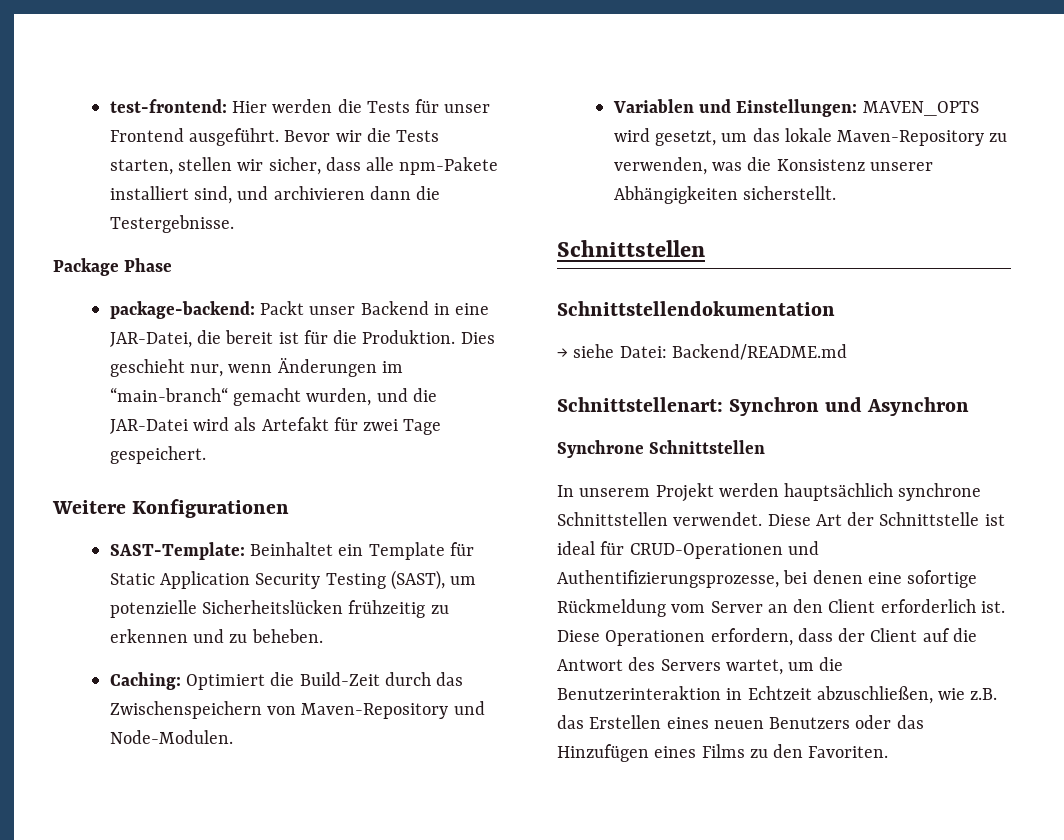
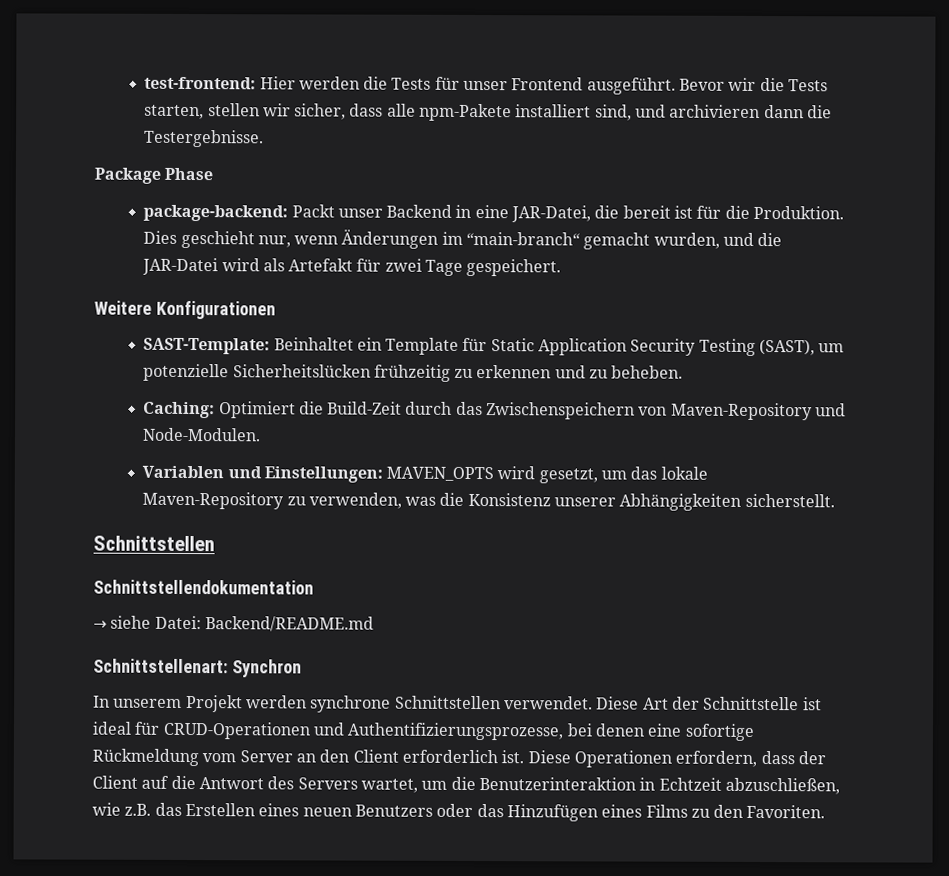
[825,397,970,416] [557,440,766,458] und Asynchron // Synchrone Schnittstellen -> (302, 668) none
[784,483,894,501] hauptsächlich -> (307, 702) none

